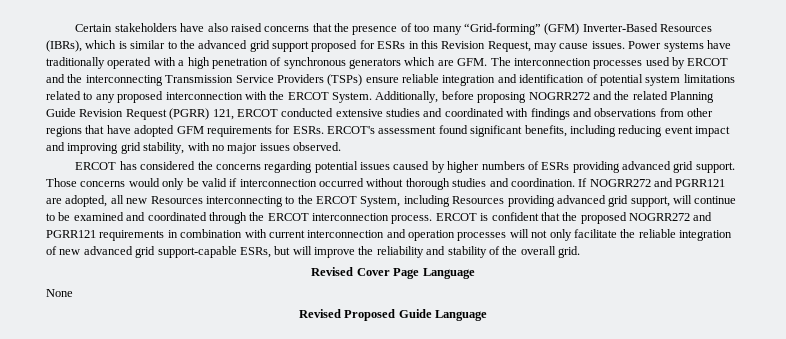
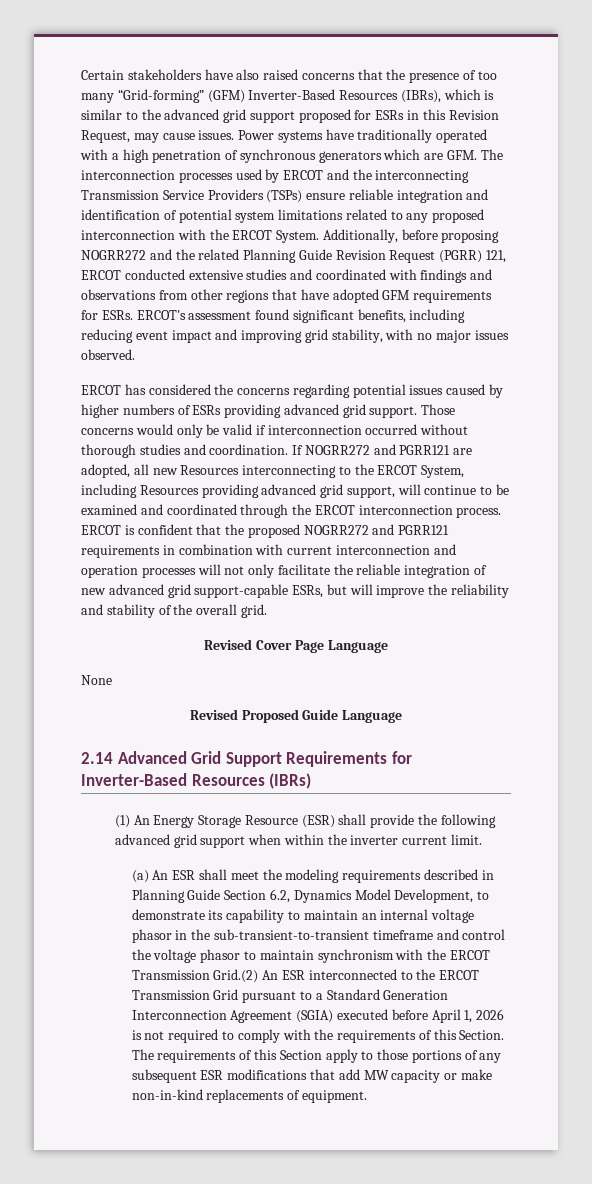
(488, 315) none -> [81,751,412,767] [81,773,312,789] [114,814,496,828] [114,834,482,848] [131,869,494,883] [131,889,490,903] [131,909,475,923] [131,929,506,943] [131,949,490,963] [131,969,480,983] [131,989,449,1003] [131,1009,505,1023] [131,1029,505,1043] [131,1049,502,1063] [131,1069,492,1083] [131,1089,367,1103] // 2.14 Advanced Grid Support Requirements for Inverter-Based Resources (IBRs) // (1) An Energy Storage Resource (ESR) shall provide the following advanced grid support when within the inverter current limit. // (a) An ESR shall meet the modeling requirements described in Planning Guide Section 6.2, Dynamics Model Development, to demonstrate its capability to maintain an internal voltage phasor in the sub-transient-to-transient timeframe and control the voltage phasor to maintain synchronism with the ERCOT Transmission Grid.(2) An ESR interconnected to the ERCOT Transmission Grid pursuant to a Standard Generation Interconnection Agreement (SGIA) executed before April 1, 2026 is not required to comply with the requirements of this Section. The requirements of this Section apply to those portions of any subsequent ESR modifications that add MW capacity or make non-in-kind replacements of equipment.

